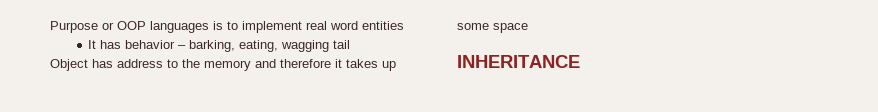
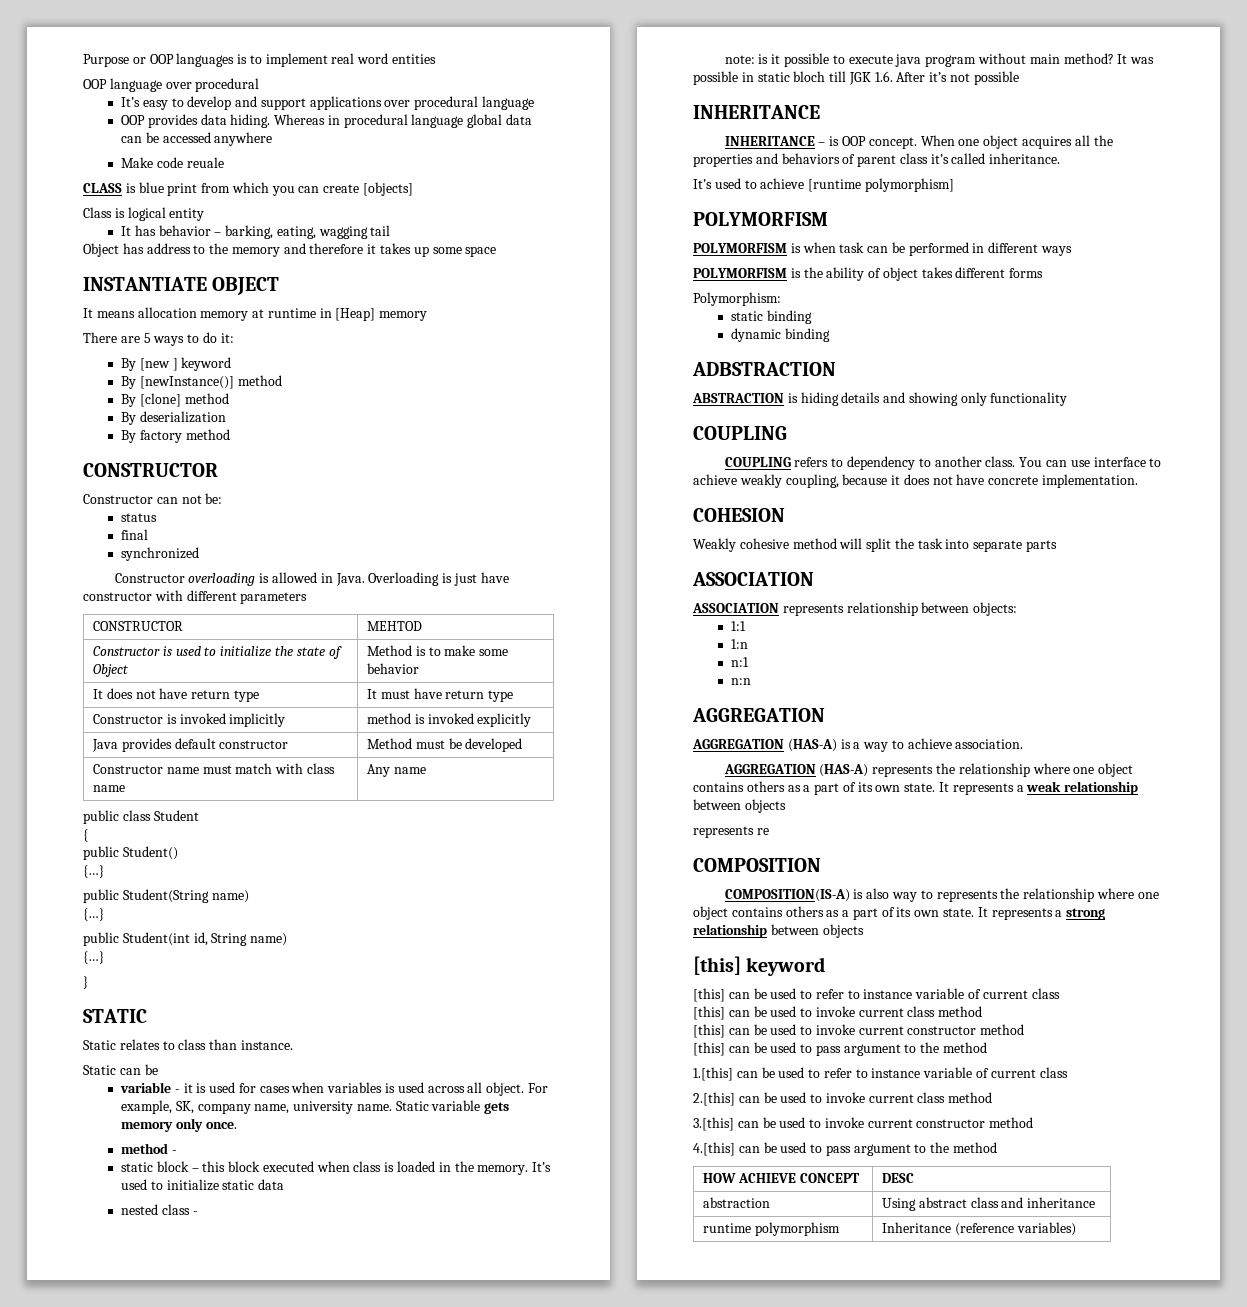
(404, 25) none -> [83,78,260,92] [120,96,534,110] [120,114,532,128] [120,132,273,146] [120,157,224,168] [83,182,414,196] [83,207,205,221] // OOP language over procedural // It’s easy to develop and support applications over procedural language // OOP provides data hiding. Whereas in procedural language global data can be accessed anywhere // Make code reuale // CLASS is blue print from which you can create [objects] // Class is logical entity
[457,55,580,68] INHERITANCE -> [83,277,280,295] [83,307,428,321] [83,332,234,346] [120,357,232,371] [120,375,282,389] [120,393,229,407] [120,411,226,425] [120,429,230,443] [83,463,218,477] [83,493,223,504] [120,513,157,522] [120,529,148,540] [120,547,199,561] [114,572,509,586] [83,590,308,604] [93,621,184,631] [367,621,423,631] [93,646,342,659] [93,664,130,677] [367,645,509,656] [367,663,420,674] [93,688,260,702] [367,688,514,702] [93,713,286,727] [367,713,532,727] [92,738,289,752] [367,738,523,752] [93,763,336,774] [93,785,126,792] [367,764,426,777] [83,810,199,824] [83,829,88,842] [83,846,178,860] [83,865,104,878] [83,889,249,903] [83,908,104,921] [83,932,288,946] [83,951,104,964] [83,976,88,989] [83,1009,147,1023] [83,1039,293,1050] [83,1064,158,1075] [119,1082,548,1096] [120,1100,510,1114] [120,1118,237,1132] [120,1143,177,1154] [120,1161,552,1175] [120,1179,285,1191] [120,1204,198,1215] [724,53,1155,67] [693,71,1019,85] [693,105,820,119] [724,135,1113,149] [693,153,1061,167] [693,178,954,192] [693,212,828,226] [693,242,1073,256] [693,267,1044,281] [693,292,781,306] [730,310,812,324] [730,328,830,342] [692,362,836,376] [692,392,1068,406] [693,426,787,440] [724,456,1162,470] [693,474,1139,488] [693,508,785,522] [693,538,1058,552] [692,572,814,586] [692,602,1018,616] [730,621,746,631] [730,639,748,649] [730,657,749,667] [730,678,751,685] [692,708,825,722] [692,738,1024,752] [723,763,1134,777] [693,781,1139,795] [693,799,786,813] [693,826,769,838] [693,858,821,872] [724,888,1159,902] [693,906,1106,920] [693,924,864,938] [693,956,826,976] [693,988,1060,1002] [693,1006,983,1020] [693,1024,1025,1038] [693,1042,988,1056] [693,1067,1068,1081] [693,1092,993,1106] [693,1117,1034,1131] [693,1142,998,1156] [703,1173,860,1183] [882,1173,915,1183] [703,1197,771,1208] [882,1197,1096,1211] [703,1222,840,1236] [882,1222,1076,1236] INSTANTIATE OBJECT // It means allocation memory at runtime in [Heap] memory // There are 5 ways to do it: // By [new ] keyword // By [newInstance()] method // By [clone] method // By deserialization // By factory method // CONSTRUCTOR // Constructor can not be: // status // final // synchronized // Constructor overloading is allowed in Java. Overloading is just have constructor with different parameters // CONSTRUCTOR | MEHTOD // Constructor is used to initialize the state of Object | Method is to make some behavior // It does not have return type | It must have return type // Constructor is invoked implicitly | method is invoked explicitly // Java provides default constructor | Method must be developed // Constructor name must match with class name | Any name // public class Student // { // public Student() // {…} // public Student(String name) // {…} // public Student(int id, String name) // {…} // } // STATIC // Static relates to class than instance. // Static can be // variable - it is used for cases when variables is used across all object. For example, SK, company name, university name. Static variable gets memory only once. // method - // static block – this block executed when class is loaded in the memory. It’s used to initialize static data // nested class - // note: is it possible to execute java program without main method? It was possible in static bloch till JGK 1.6. After it’s not possible // INHERITANCE // INHERITANCE – is OOP concept. When one object acquires all the properties and behaviors of parent class it’s called inheritance. // It’s used to achieve [runtime polymorphism] // POLYMORFISM // POLYMORFISM is when task can be performed in different ways // POLYMORFISM is the ability of object takes different forms // Polymorphism: // static binding // dynamic binding // ADBSTRACTION // ABSTRACTION is hiding details and showing only functionality // COUPLING // COUPLING refers to dependency to another class. You can use interface to achieve weakly coupling, because it does not have concrete implementation. // COHESION // Weakly cohesive method will split the task into separate parts // ASSOCIATION // ASSOCIATION represents relationship between objects: // 1:1 // 1:n // n:1 // n:n // AGGREGATION // AGGREGATION (HAS-A) is a way to achieve association. // AGGREGATION (HAS-A) represents the relationship where one object contains others as a part of its own state. It represents a weak relationship between objects // represents re // COMPOSITION // COMPOSITION(IS-A) is also way to represents the relationship where one object contains others as a part of its own state. It represents a strong relationship between objects // [this] keyword // [this] can be used to refer to instance variable of current class // [this] can be used to invoke current class method // [this] can be used to invoke current constructor method // [this] can be used to pass argument to the method // 1.[this] can be used to refer to instance variable of current class // 2.[this] can be used to invoke current class method // 3.[this] can be used to invoke current constructor method // 4.[this] can be used to pass argument to the method // HOW ACHIEVE CONCEPT | DESC // abstraction | Using abstract class and inheritance // runtime polymorphism | Inheritance (reference variables)

